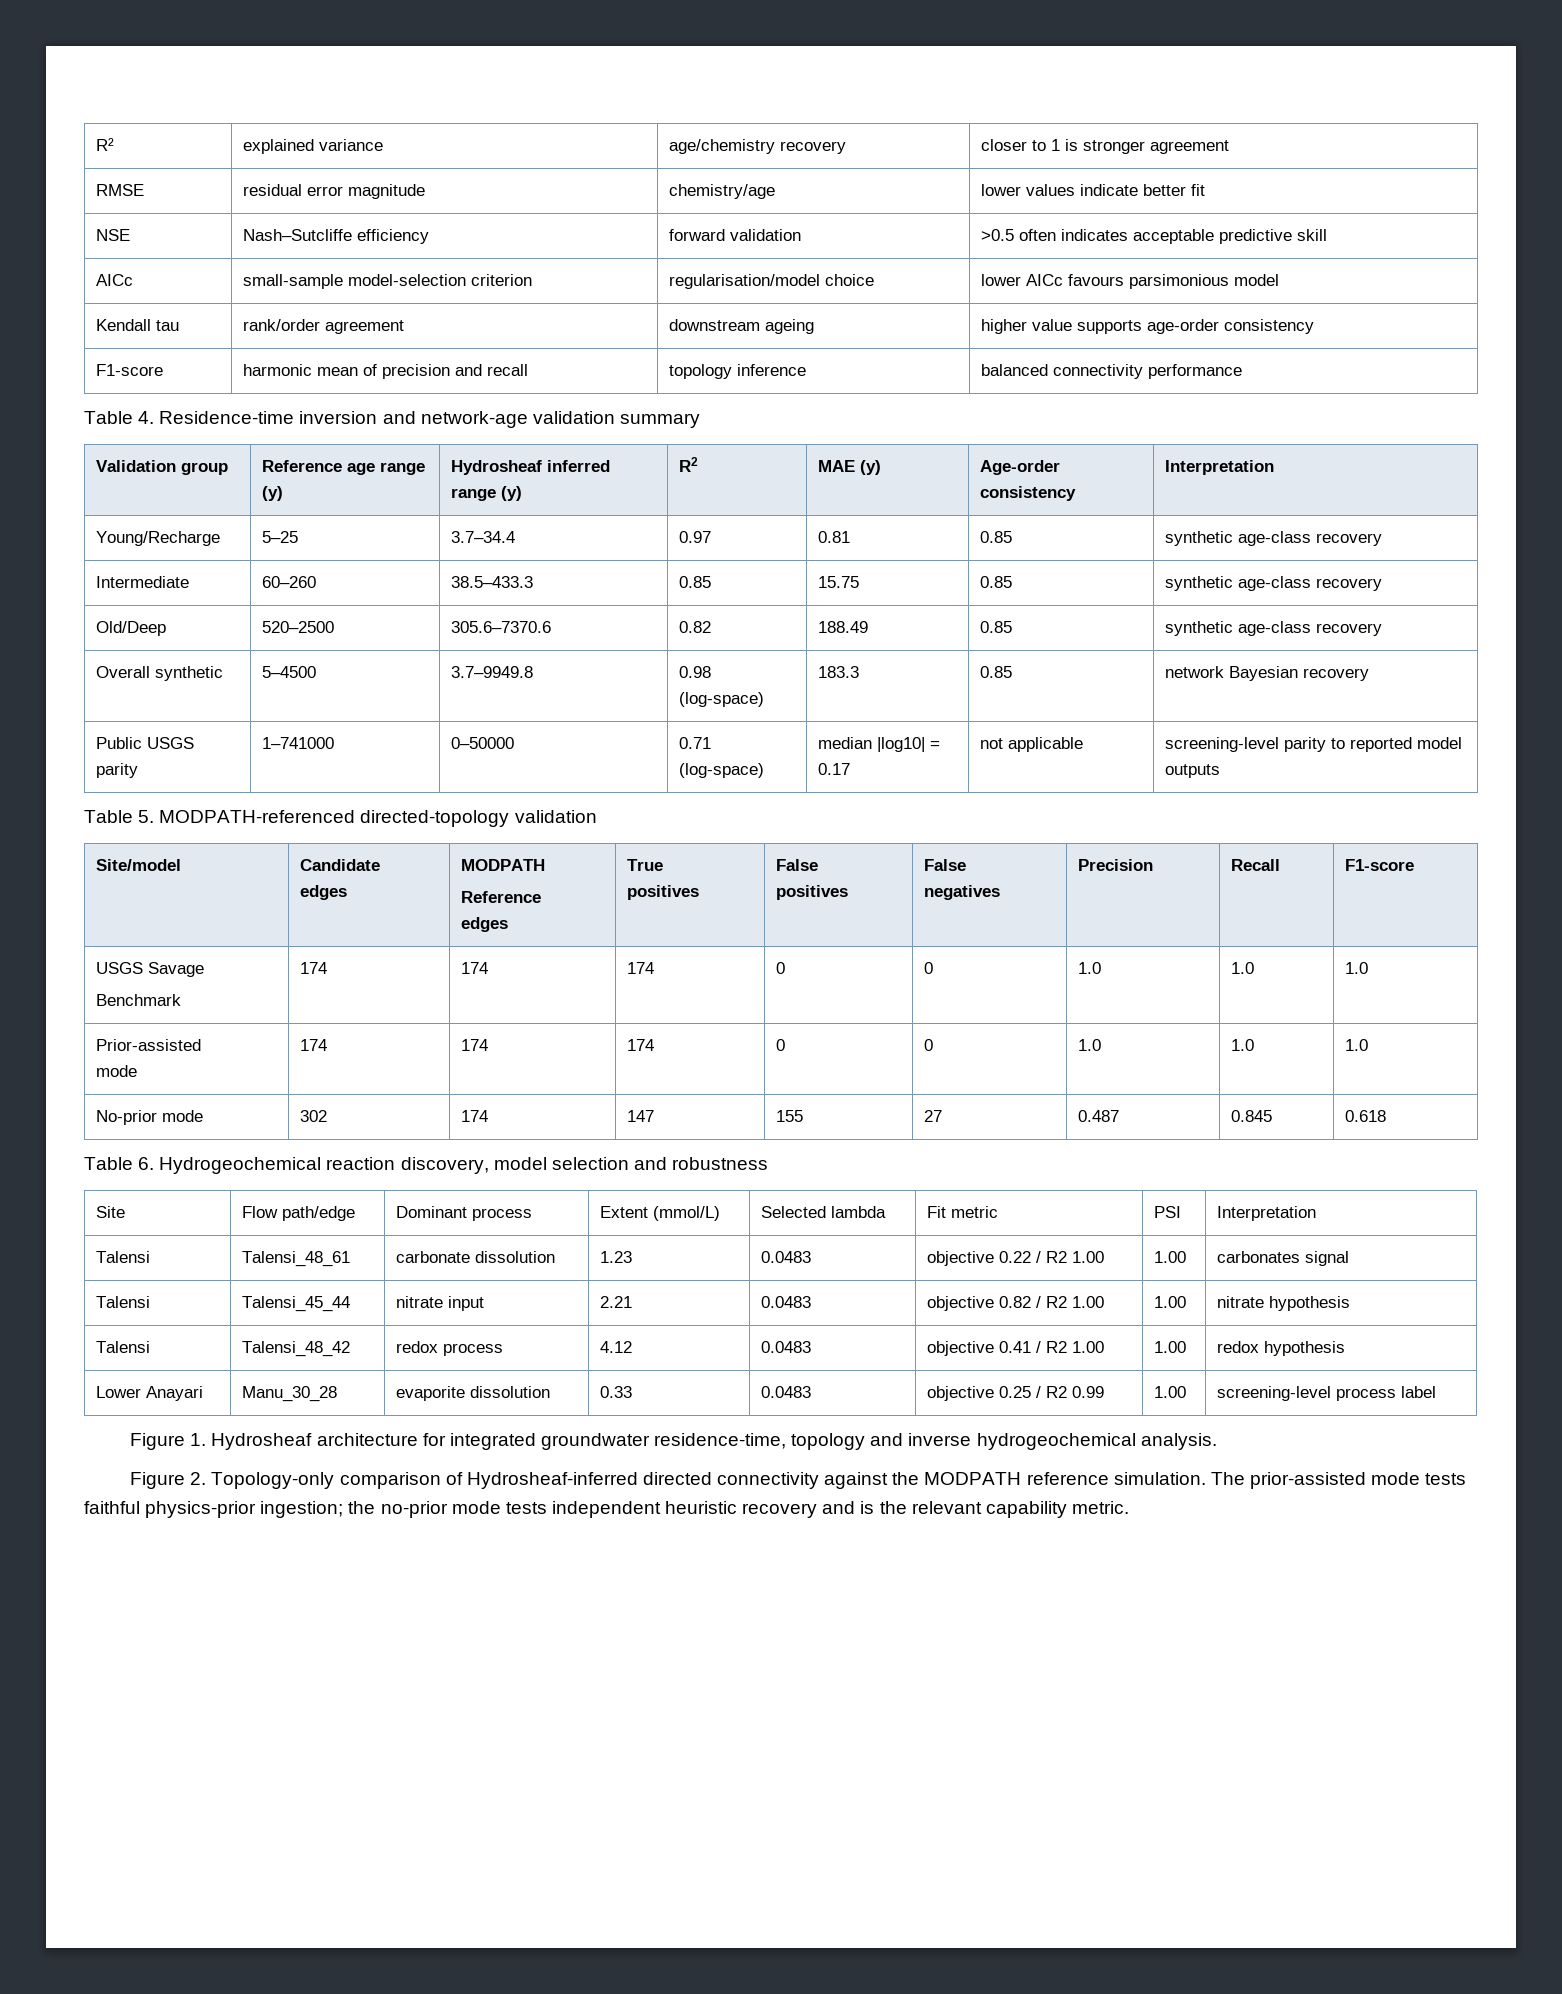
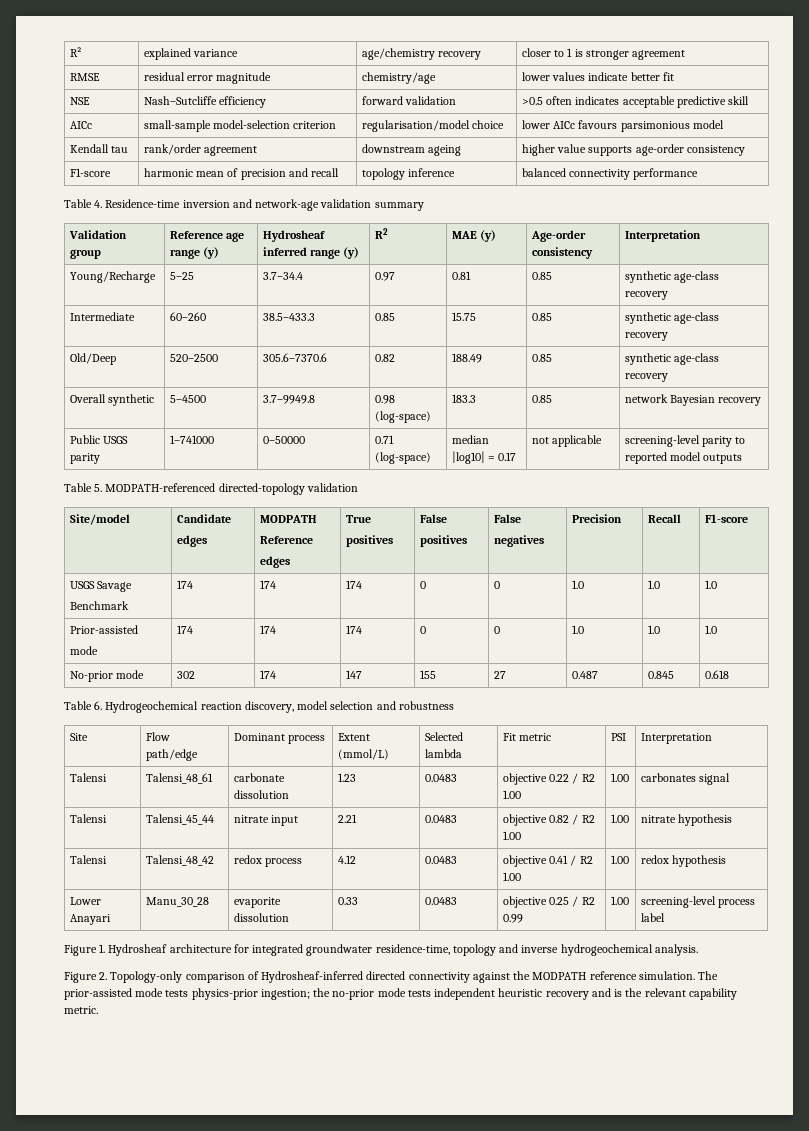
[84,1501,140,1514] faithful -> (189, 993) none

